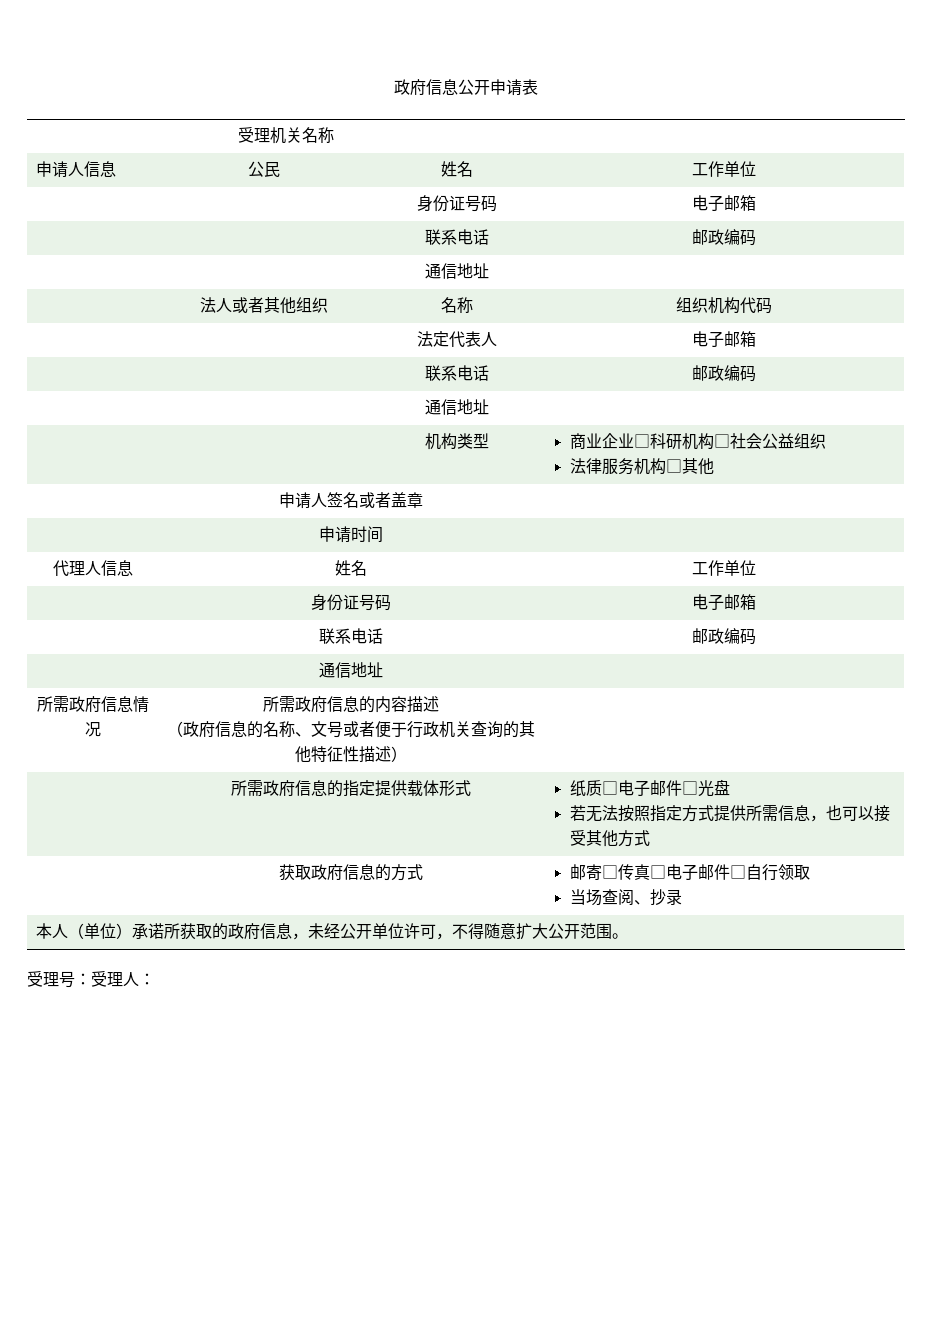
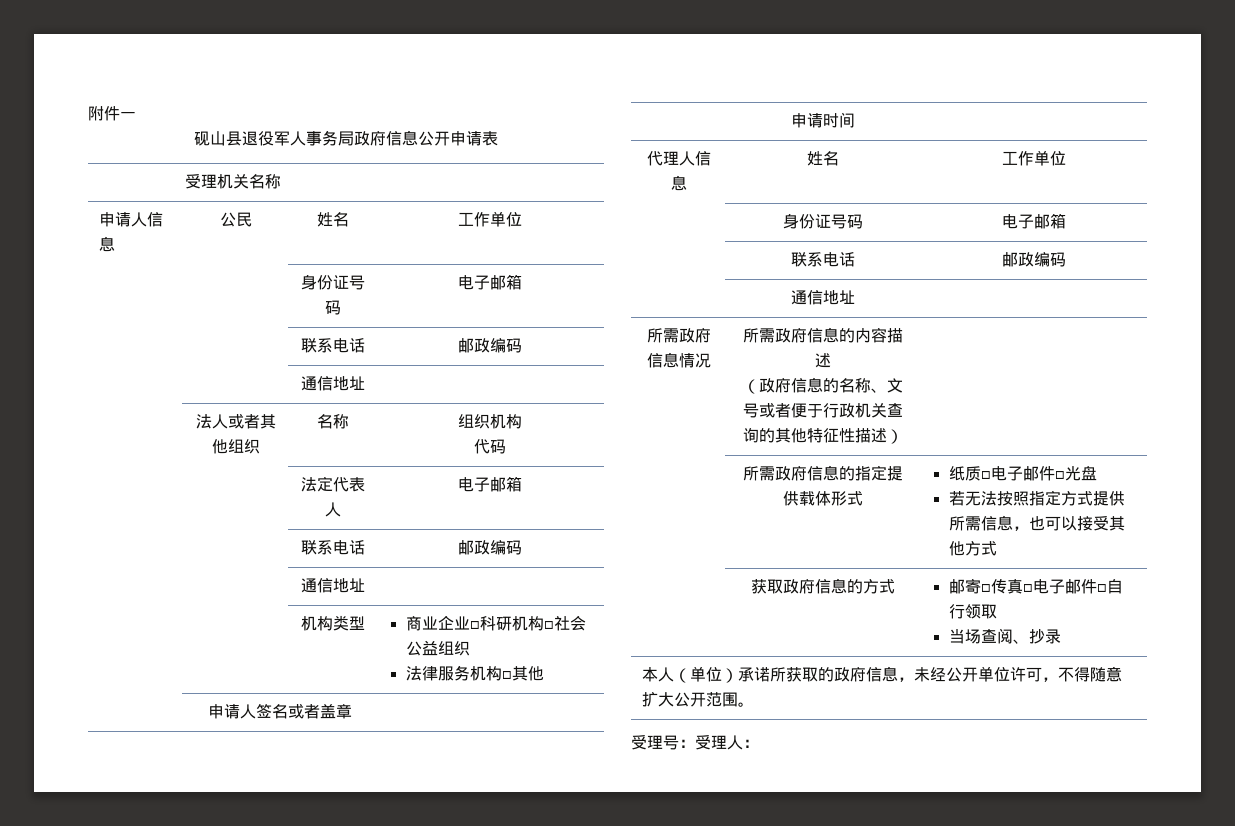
(394, 87) none -> [88,106,136,121] [194,130,354,146] 附件一 // 砚山县退役军人事务局

